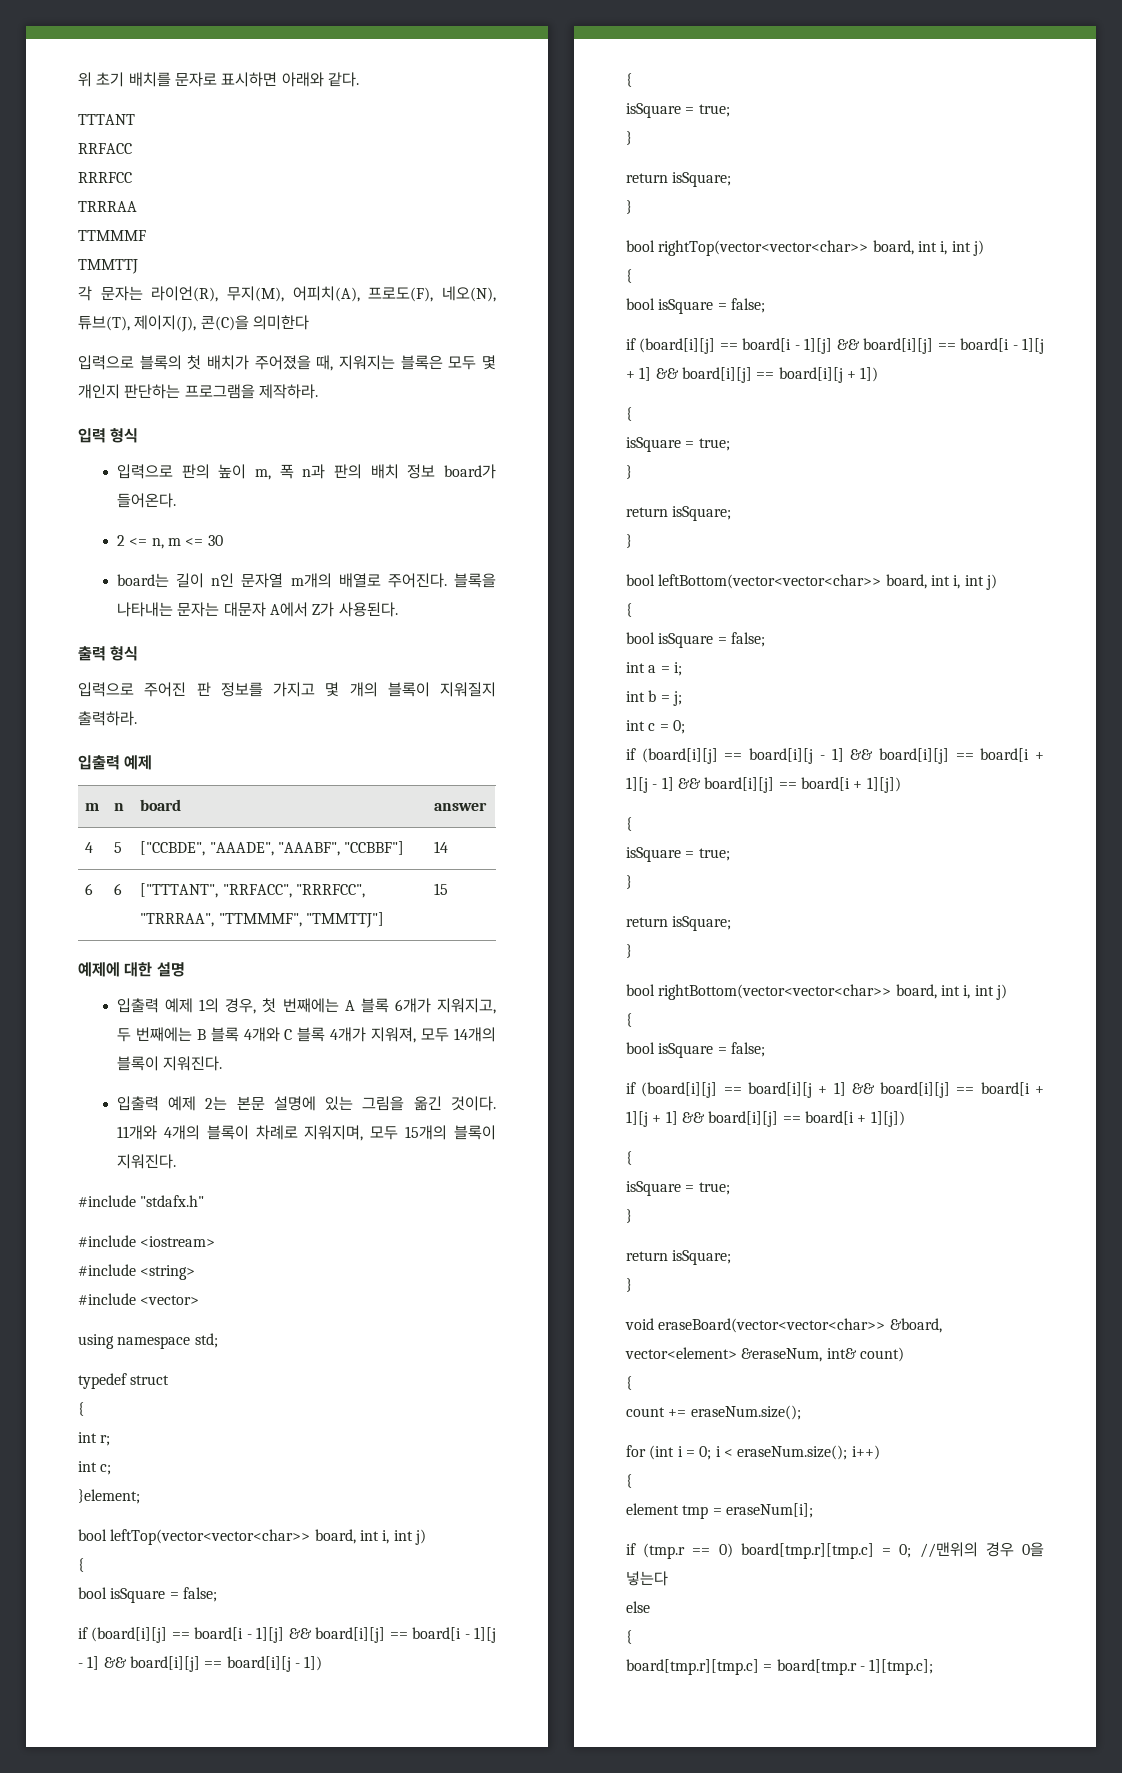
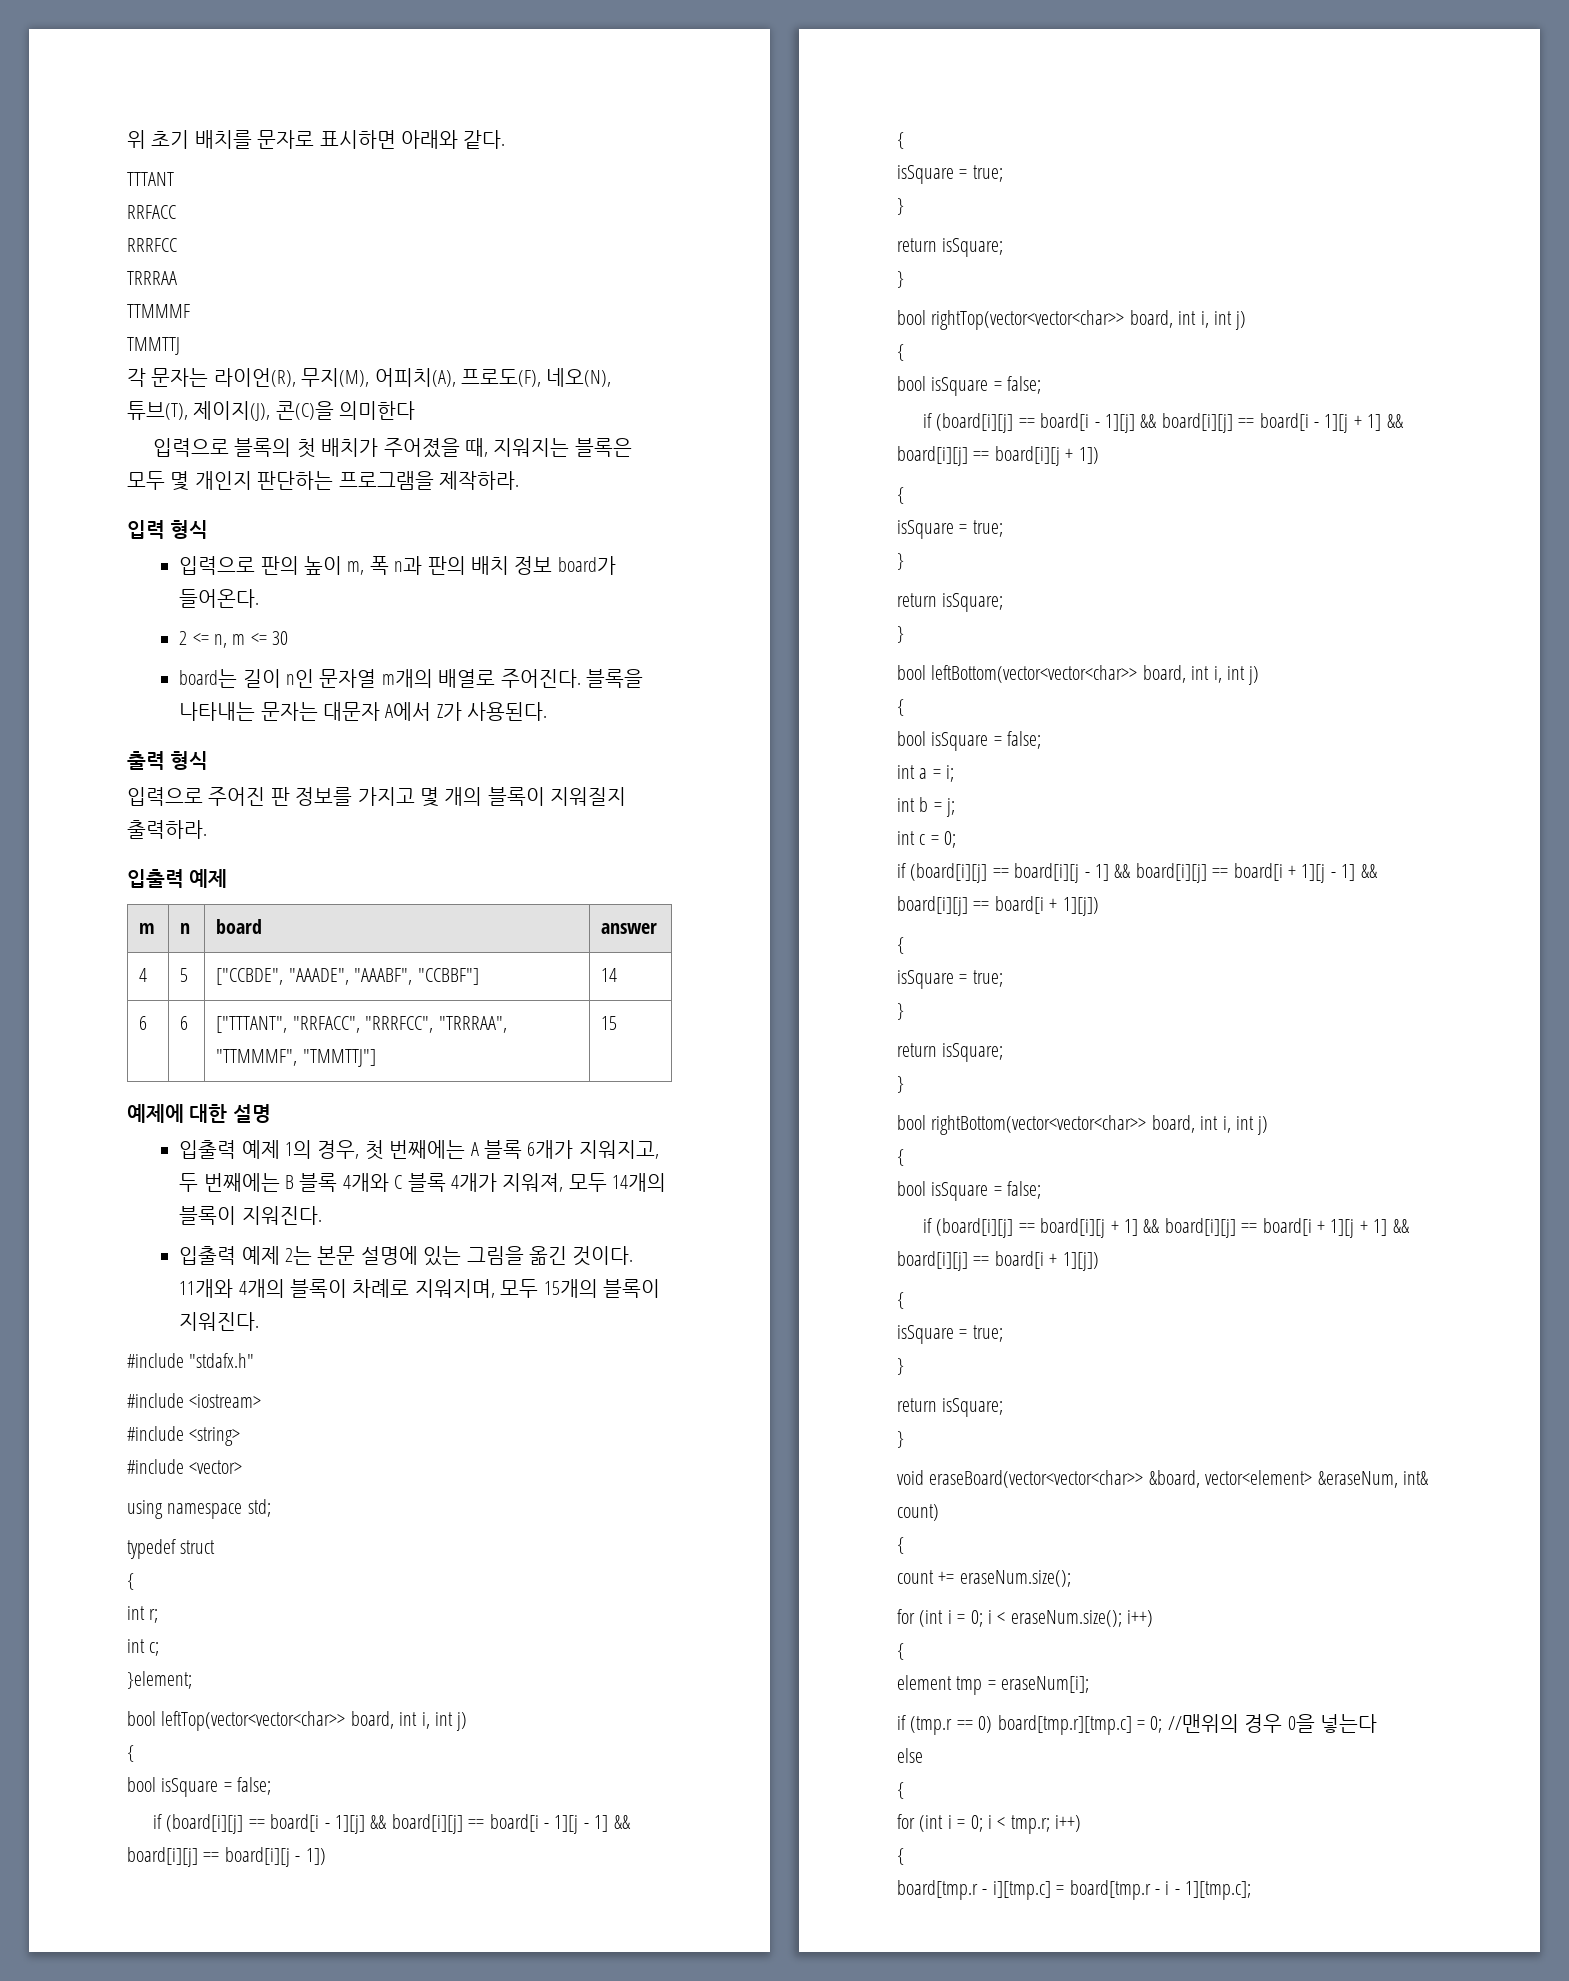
[626,1659,759,1675] board[tmp.r][tmp.c] -> [897,1814,1082,1834] [897,1848,904,1865] [897,1880,1051,1900] for (int i = 0; i < tmp.r; i++) // { // board[tmp.r - i][tmp.c]
(865, 1668) none -> [1165,1881,1180,1895] i -

